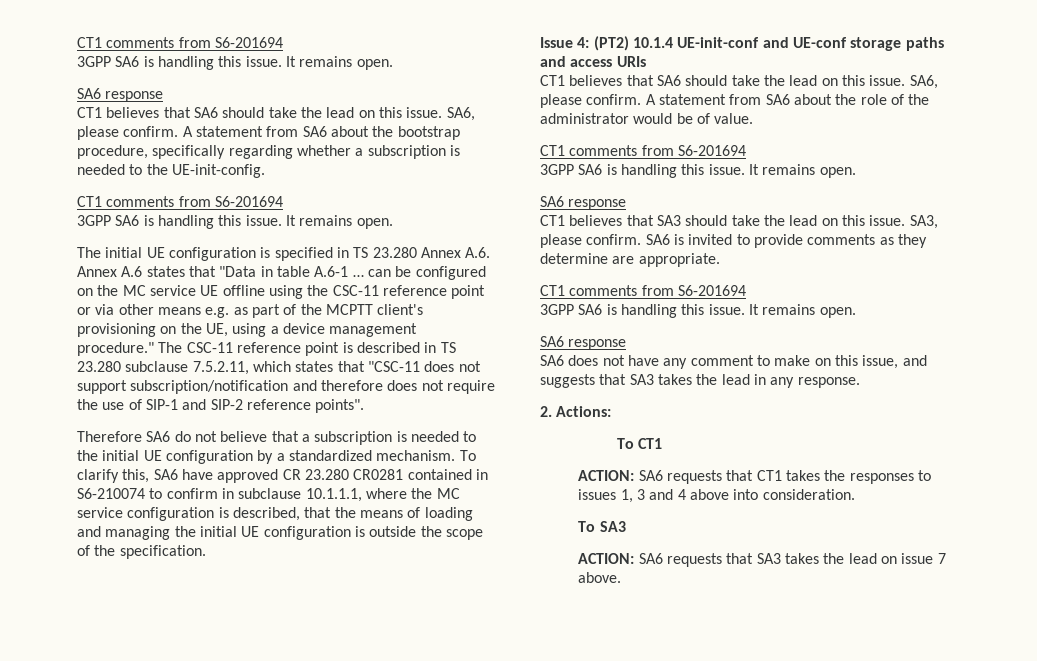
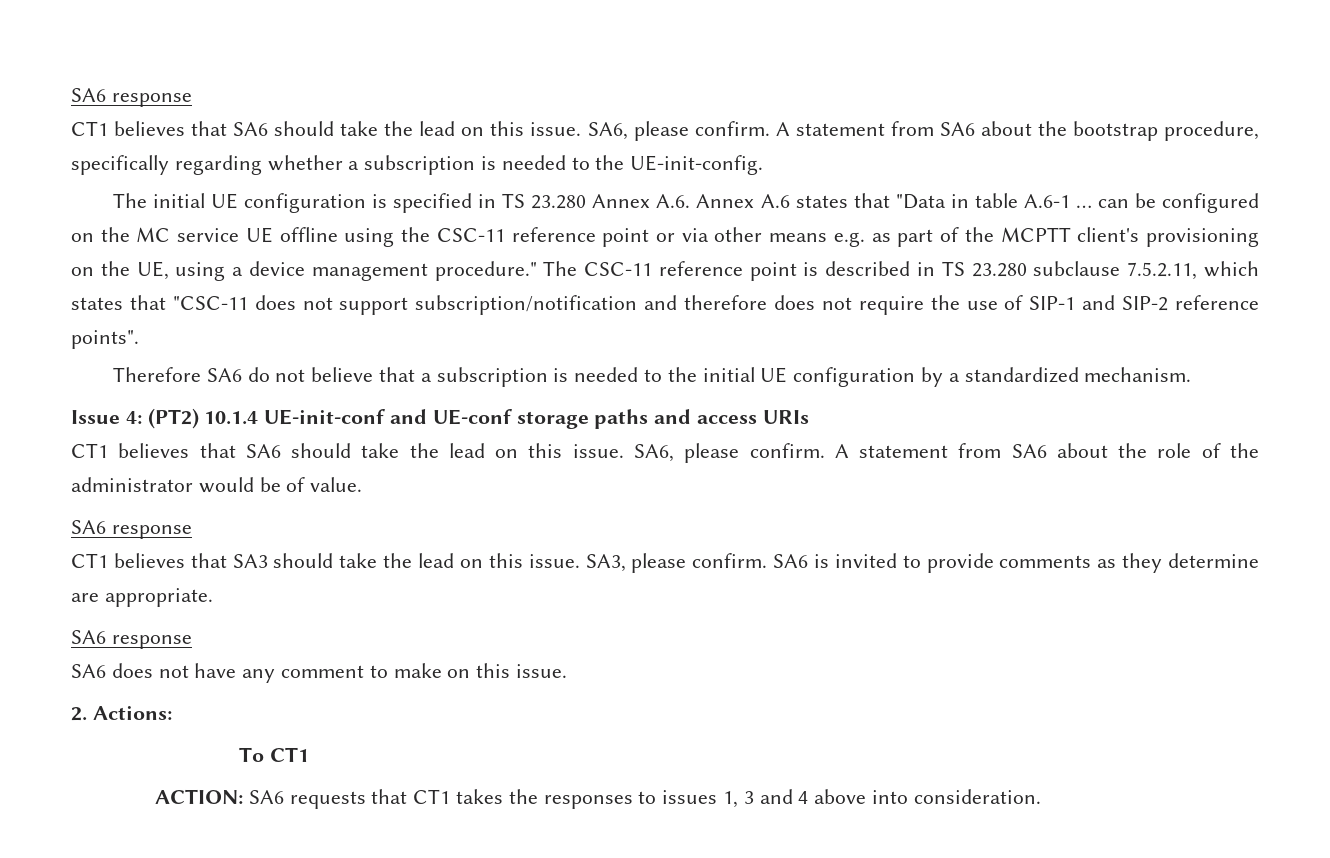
[77,37,283,48] [77,56,393,70] CT1 comments from S6-201694 // 3GPP SA6 is handling this issue. It remains open. // -> (71, 95) none
[77,196,283,207] [77,215,393,229] // CT1 comments from S6-201694 // 3GPP SA6 is handling this issue. It remains open. -> (764, 165) none
[459,450,476,461] [77,469,488,483] [77,488,460,502] [77,507,473,521] [77,526,483,540] [77,545,206,559] To clarify this, SA6 have approved CR 23.280 CR0281 contained in S6-210074 to confirm in subclause 10.1.1.1, where the MC service configuration is described, that the means of loading and managing the initial UE configuration is outside the scope of the specification. -> (1192, 374) none
[540,145,746,156] [540,164,856,178] // CT1 comments from S6-201694 // 3GPP SA6 is handling this issue. It remains open. -> (363, 484) none
[540,285,746,296] [540,304,856,318] // CT1 comments from S6-201694 // 3GPP SA6 is handling this issue. It remains open. -> (213, 597) none
[862,355,927,369] [540,374,860,388] issue, and suggests that SA3 takes the lead in any response. -> [516,664,568,678] issue.
[578,521,626,532] [578,553,946,567] [578,572,622,583] // To SA3 // ACTION: SA6 requests that SA3 takes the lead on issue 7 above. -> (1041, 796) none

